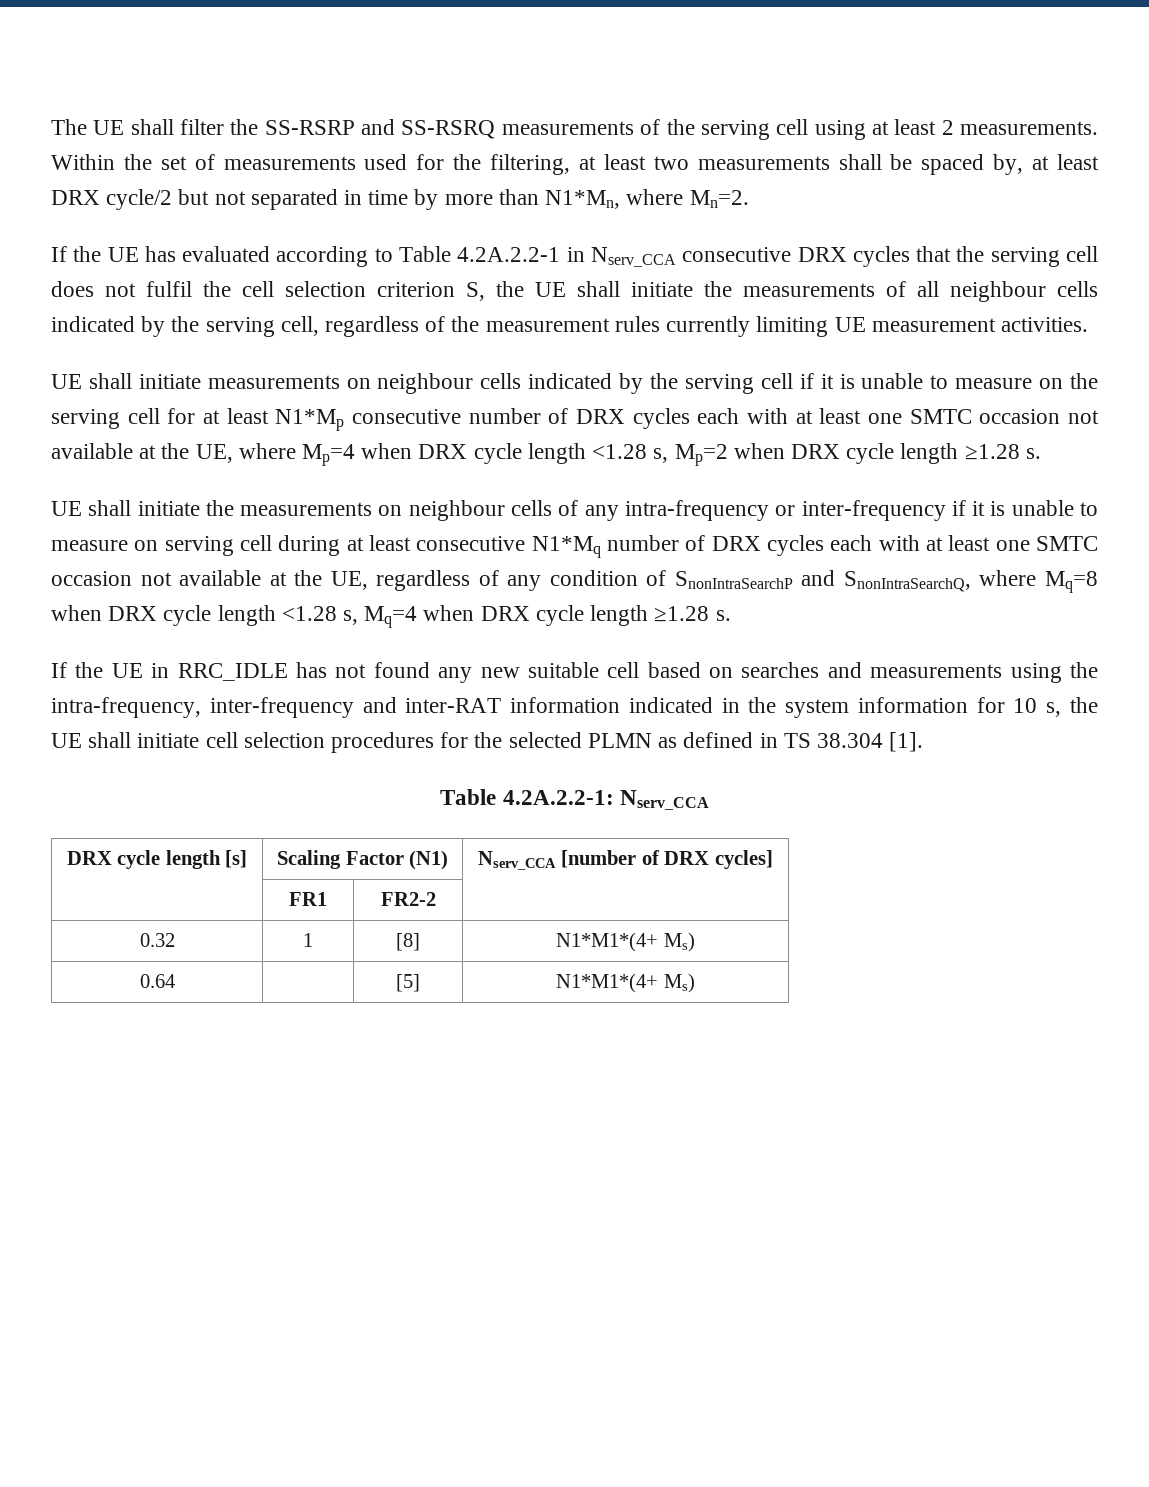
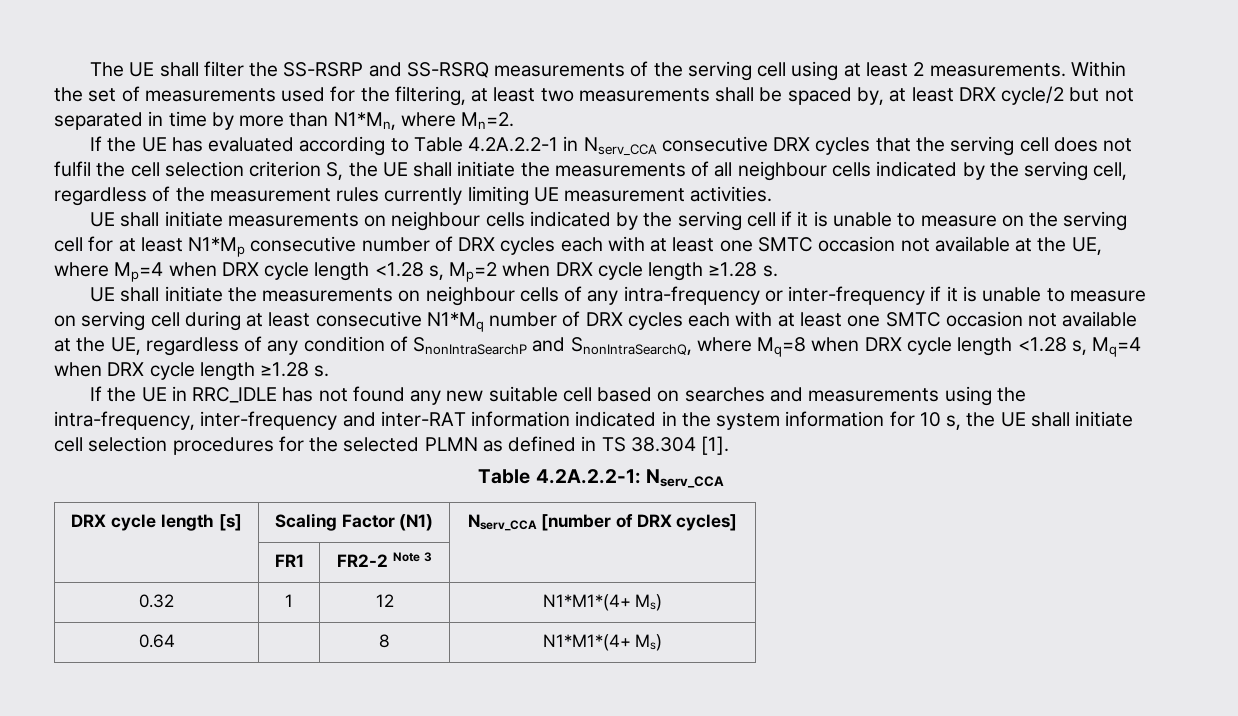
(436, 899) none -> [392,552,433,562] Note 3
[396,933,420,951] [8] -> [375,594,394,607] 12
[396,974,420,992] [5] -> [379,634,390,648] 8

